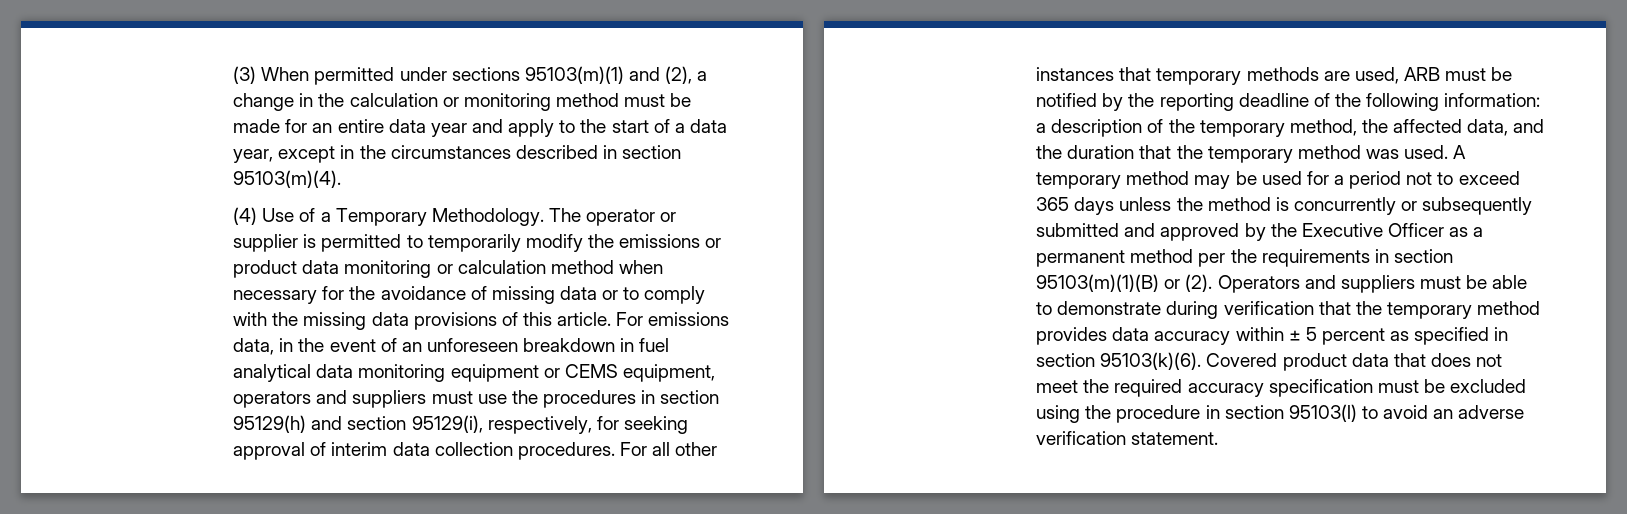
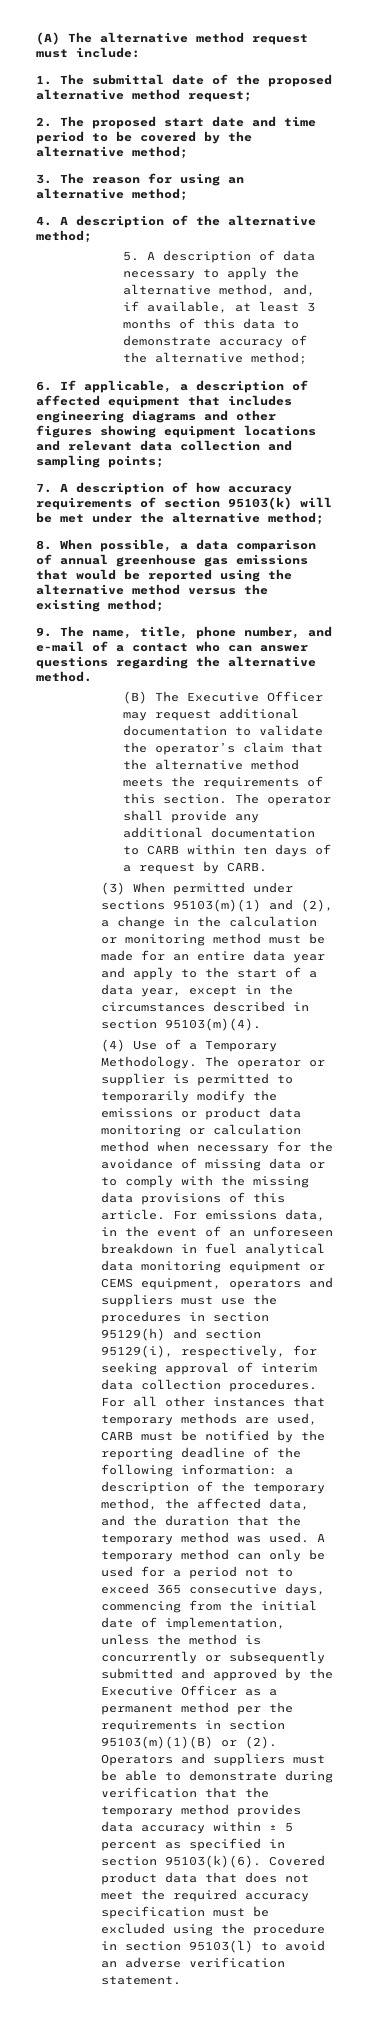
(233, 75) none -> [36,32,308,45] [36,47,140,58] [36,74,332,87] [36,89,252,102] [36,116,316,129] [36,131,252,144] [36,146,188,159] [36,173,244,186] [36,188,188,201] [36,215,316,228] [36,230,92,243] [123,250,316,263] [123,267,300,280] [123,284,316,296] [123,301,316,313] [123,318,300,329] [123,335,308,348] [123,352,308,364] [36,380,308,393] [36,395,292,408] [36,410,276,423] [36,425,316,438] [36,440,292,451] [36,455,164,468] [36,482,292,495] [36,497,332,510] [36,512,324,525] [36,539,316,552] [36,554,308,567] [36,569,292,582] [36,584,268,595] [36,599,164,612] [36,626,332,639] [36,641,308,652] [36,656,316,669] [36,671,92,682] [123,691,324,704] [123,708,300,721] [123,725,324,736] [123,742,324,755] [123,759,300,770] [123,776,324,789] [123,793,332,806] [123,810,260,823] [123,827,316,838] [123,844,332,857] [123,861,268,874] (A) The alternative method request must include: // 1. The submittal date of the proposed alternative method request; // 2. The proposed start date and time period to be covered by the alternative method; // 3. The reason for using an alternative method; // 4. A description of the alternative method; // 5. A description of data necessary to apply the alternative method, and, if available, at least 3 months of this data to demonstrate accuracy of the alternative method; // 6. If applicable, a description of affected equipment that includes engineering diagrams and other figures showing equipment locations and relevant data collection and sampling points; // 7. A description of how accuracy requirements of section 95103(k) will be met under the alternative method; // 8. When possible, a data comparison of annual greenhouse gas emissions that would be reported using the alternative method versus the existing method; // 9. The name, title, phone number, and e-mail of a contact who can answer questions regarding the alternative method. // (B) The Executive Officer may request additional documentation to validate the operator’s claim that the alternative method meets the requirements of this section. The operator shall provide any additional documentation to CARB within ten days of a request by CARB. //
[1403,67,1440,81] ARB -> [101,1431,134,1441] CARB
[1194,175,1231,189] may -> [237,1549,302,1562] can only
[1074,197,1115,215] days -> [189,1583,326,1596] [101,1600,318,1613] [101,1617,286,1630] consecutive days, commencing from the initial date of implementation,

